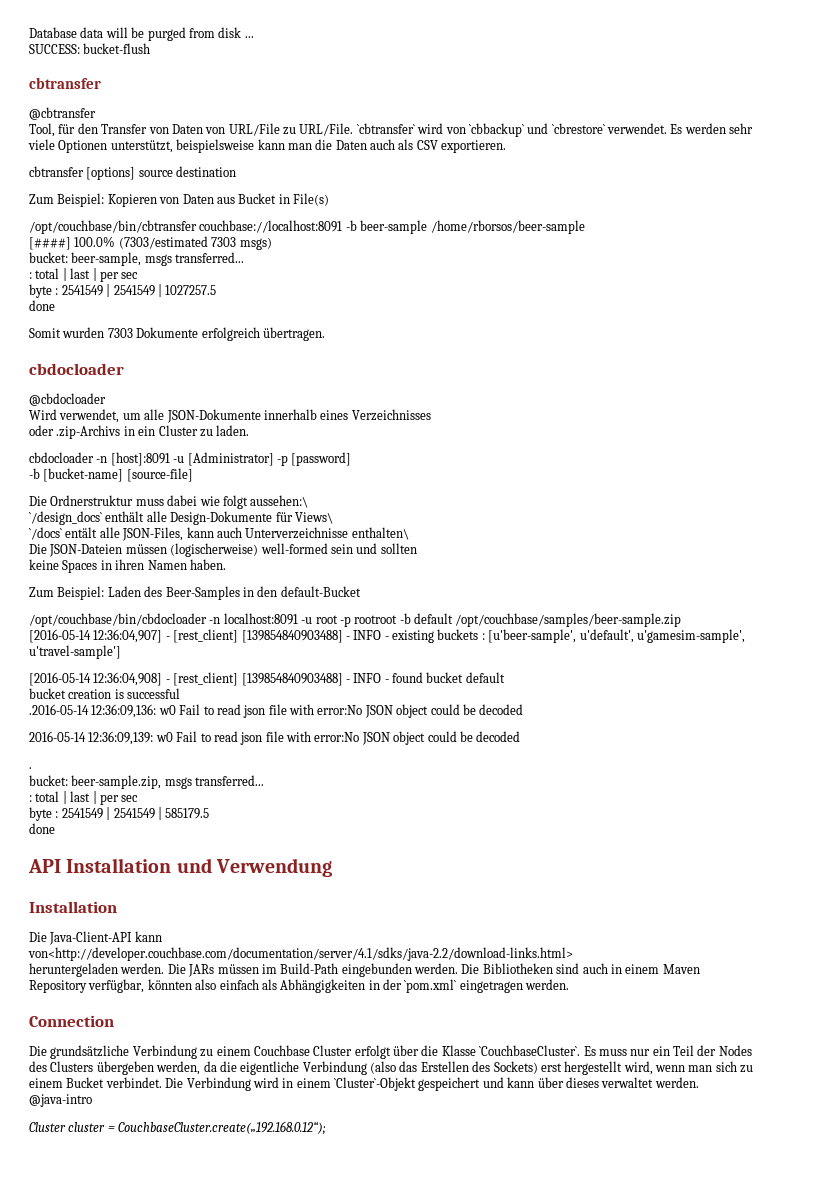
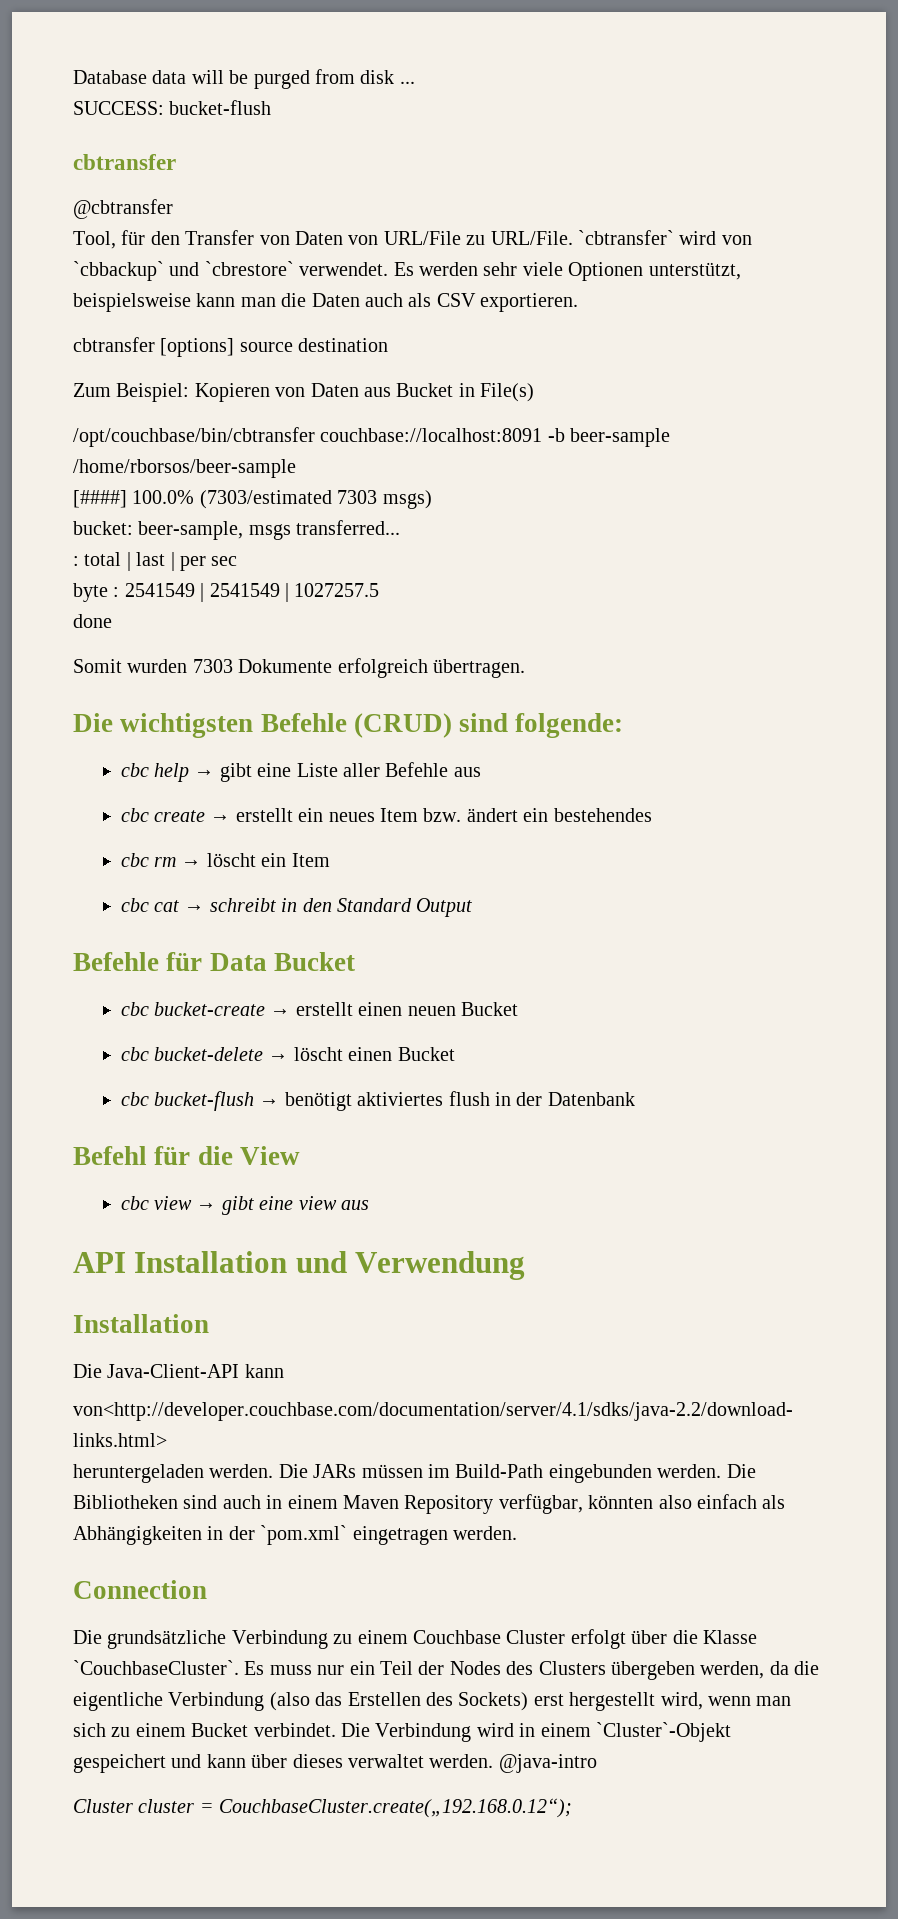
[29,363,124,375] [29,393,106,406] [29,409,431,423] [29,425,250,439] [29,452,352,466] [29,468,193,482] [29,495,309,509] [29,511,333,525] [29,527,409,541] [29,543,417,557] [29,559,226,573] [29,586,361,600] [29,613,682,627] [29,629,745,643] [29,645,121,659] [29,672,505,686] [29,688,181,699] [29,704,524,718] [29,731,521,745] [29,767,32,769] [29,775,265,789] [29,791,139,805] [29,807,210,821] [29,823,55,834] cbdocloader // @cbdocloader // Wird verwendet, um alle JSON-Dokumente innerhalb eines Verzeichnisses // oder .zip-Archivs in ein Cluster zu laden. // cbdocloader -n [host]:8091 -u [Administrator] -p [password] // -b [bucket-name] [source-file] // Die Ordnerstruktur muss dabei wie folgt aussehen:\ // `/design_docs` enthält alle Design-Dokumente für Views\ // `/docs` entält alle JSON-Files, kann auch Unterverzeichnisse enthalten\ // Die JSON-Dateien müssen (logischerweise) well-formed sein und sollten // keine Spaces in ihren Namen haben. // Zum Beispiel: Laden des Beer-Samples in den default-Bucket // /opt/couchbase/bin/cbdocloader -n localhost:8091 -u root -p rootroot -b default /opt/couchbase/samples/beer-sample.zip // [2016-05-14 12:36:04,907] - [rest_client] [139854840903488] - INFO - existing buckets : [u'beer-sample', u'default', u'gamesim-sample', u'travel-sample'] // [2016-05-14 12:36:04,908] - [rest_client] [139854840903488] - INFO - found bucket default // bucket creation is successful // .2016-05-14 12:36:09,136: w0 Fail to read json file with error:No JSON object could be decoded // 2016-05-14 12:36:09,139: w0 Fail to read json file with error:No JSON object could be decoded // . // bucket: beer-sample.zip, msgs transferred... // : total | last | per sec // byte : 2541549 | 2541549 | 585179.5 // done -> [73,713,624,738] [120,762,481,782] [120,808,652,822] [120,853,330,867] [120,898,473,917] [73,952,355,971] [120,1002,519,1016] [120,1047,455,1061] [120,1091,635,1111] [73,1146,300,1165] [120,1196,370,1215] Die wichtigsten Befehle (CRUD) sind folgende: // cbc help → gibt eine Liste aller Befehle aus // cbc create → erstellt ein neues Item bzw. ändert ein bestehendes // cbc rm → löscht ein Item // cbc cat → schreibt in den Standard Output // Befehle für Data Bucket // cbc bucket-create → erstellt einen neuen Bucket // cbc bucket-delete → löscht einen Bucket // cbc bucket-flush → benötigt aktiviertes flush in der Datenbank // Befehl für die View // cbc view → gibt eine view aus

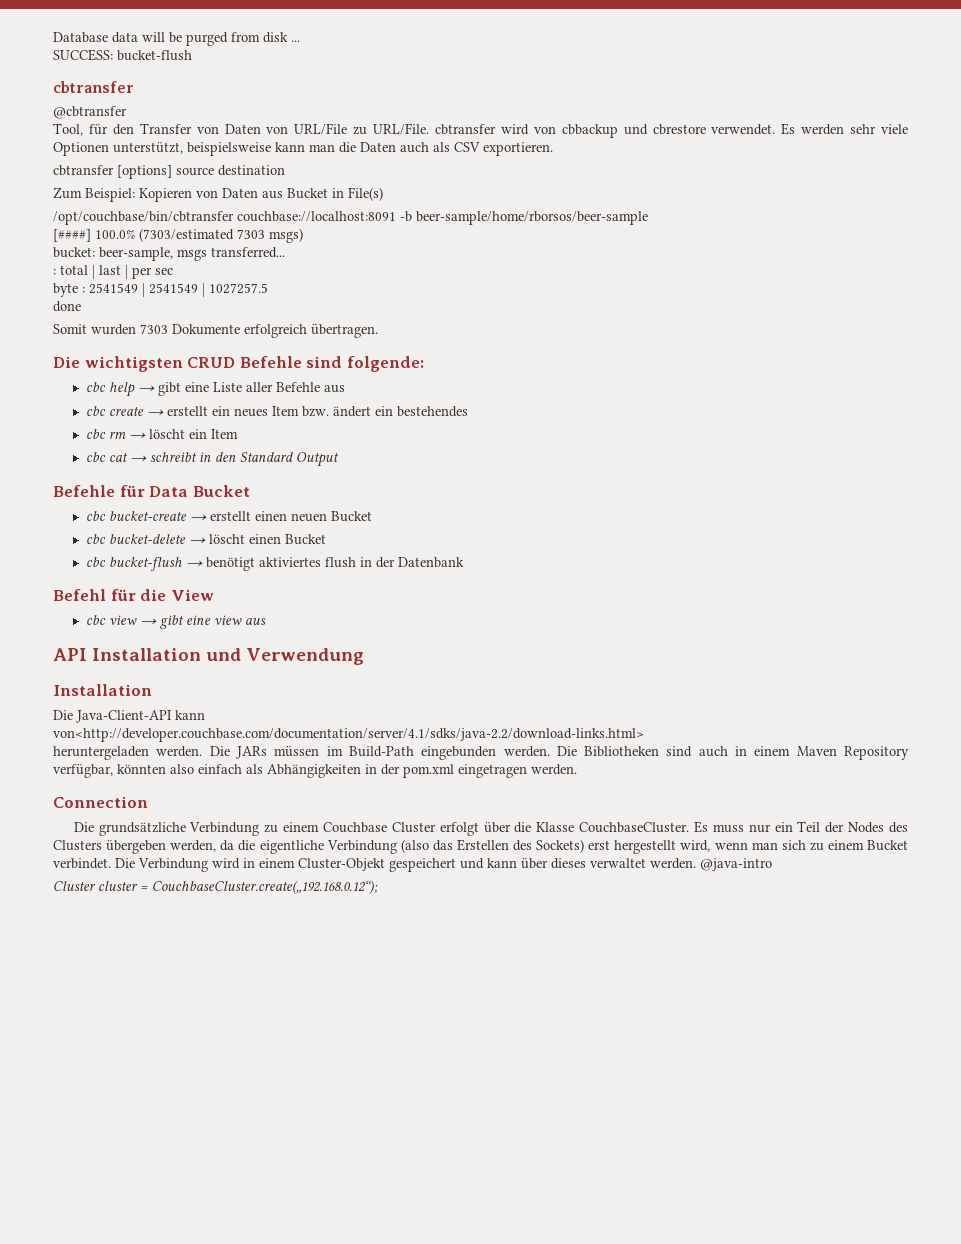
[577,230,674,245] `cbtransfer` -> [434,124,496,135] cbtransfer
[73,261,294,281] `cbbackup` und `cbrestore` -> [561,124,706,138] cbbackup und cbrestore
[570,428,671,447] [73,459,296,478] beer-sample /home/rborsos/beer-sample -> [416,211,648,225] beer-sample/home/rborsos/beer-sample
[260,713,452,738] Befehle (CRUD) -> [187,356,302,368] CRUD Befehle
[260,1525,348,1545] `pom.xml` -> [403,764,454,778] pom.xml
[73,1660,239,1675] `CouchbaseCluster`. -> [579,822,690,833] CouchbaseCluster.
[595,1722,731,1742] `Cluster`-Objekt -> [298,858,385,871] Cluster-Objekt

